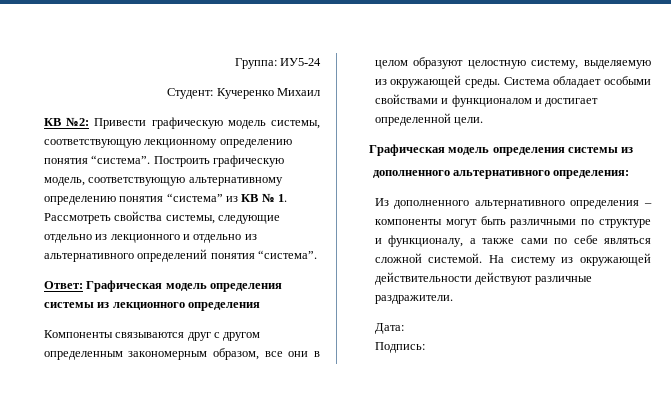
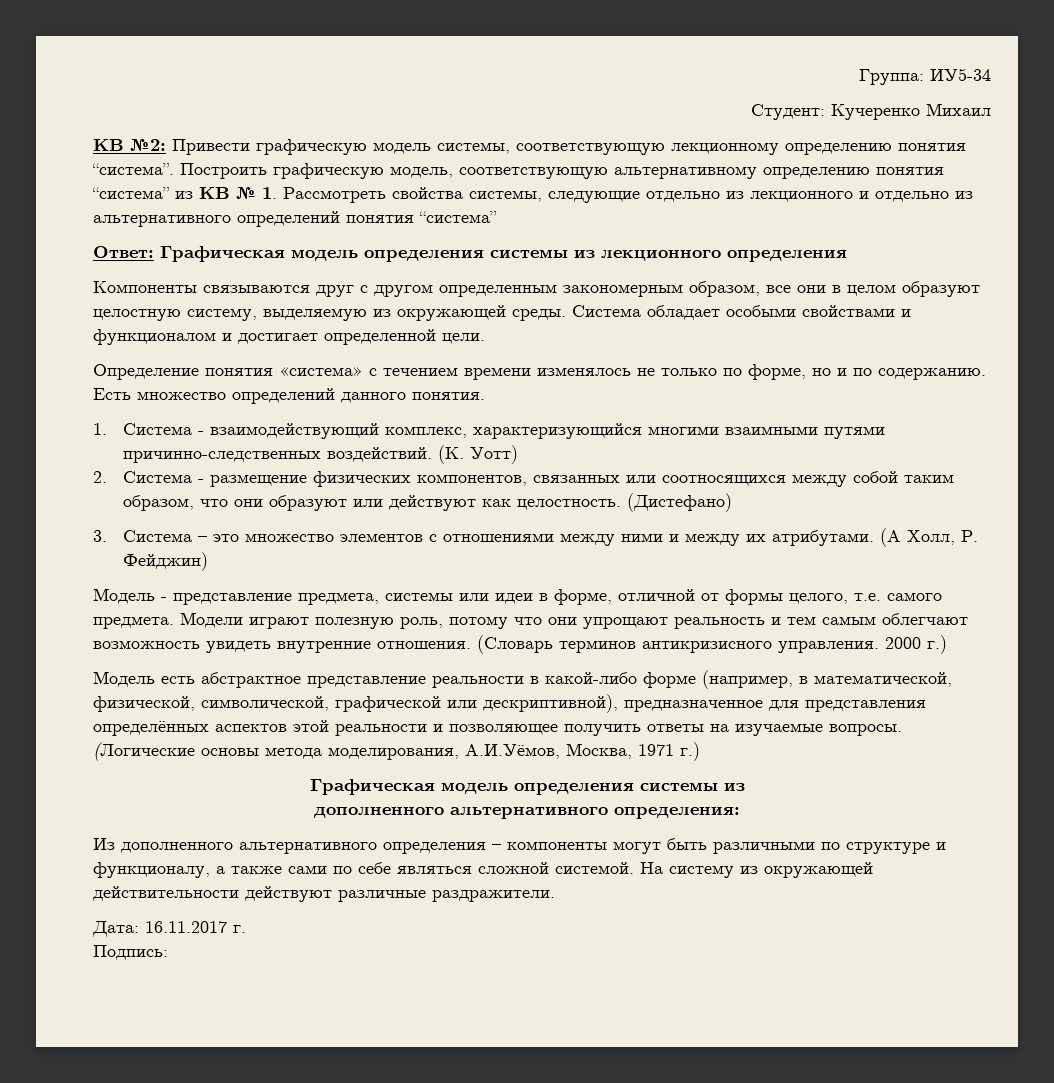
[280,58,321,66] ИУ5-24 -> [930,68,991,81] ИУ5-34
[257,250,317,259] “система”. -> [419,211,498,223] “система”
(484, 121) none -> [93,364,987,380] [93,388,486,404] [93,423,886,439] [123,445,519,464] [93,471,955,487] [123,493,733,512] [93,528,979,547] [123,552,209,571] [93,588,943,605] [93,612,969,629] [93,635,948,654] [93,670,953,689] [93,694,927,713] [93,720,903,736] [93,742,701,761] // Определение понятия «система» с течением времени изменялось не только по форме, но и по содержанию. Есть множество определений данного понятия. // 1. Система - взаимодействующий комплекс, характеризующийся многими взаимными путями причинно-следственных воздействий. (К. Уотт) // 2. Система - размещение физических компонентов, связанных или соотносящихся между собой таким образом, что они образуют или действуют как целостность. (Дистефано) // 3. Система – это множество элементов с отношениями между ними и между их атрибутами. (А Холл, Р. Фейджин) // Модель - представление предмета, системы или идеи в форме, отличной от формы целого, т.е. самого предмета. Модели играют полезную роль, потому что они упрощают реальность и тем самым облегчают возможность увидеть внутренние отношения. (Словарь терминов антикризисного управления. 2000 г.) // Модель есть абстрактное представление реальности в какой-либо форме (например, в математической, физической, символической, графической или дескриптивной), предназначенное для представления определённых аспектов этой реальности и позволяющее получить ответы на изучаемые вопросы. (Логические основы метода моделирования, А.И.Уёмов, Москва, 1971 г.)
(404, 328) none -> [145,921,247,933] 16.11.2017 г.

